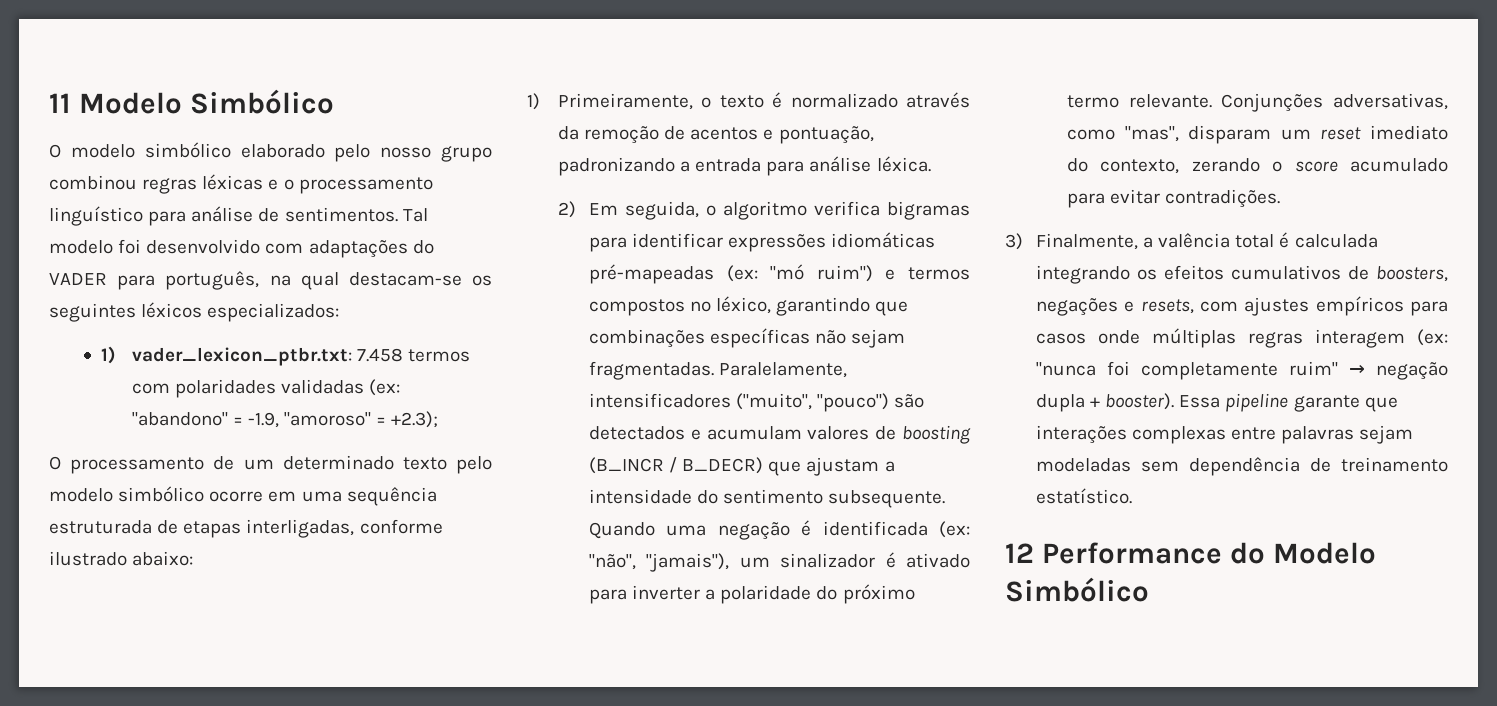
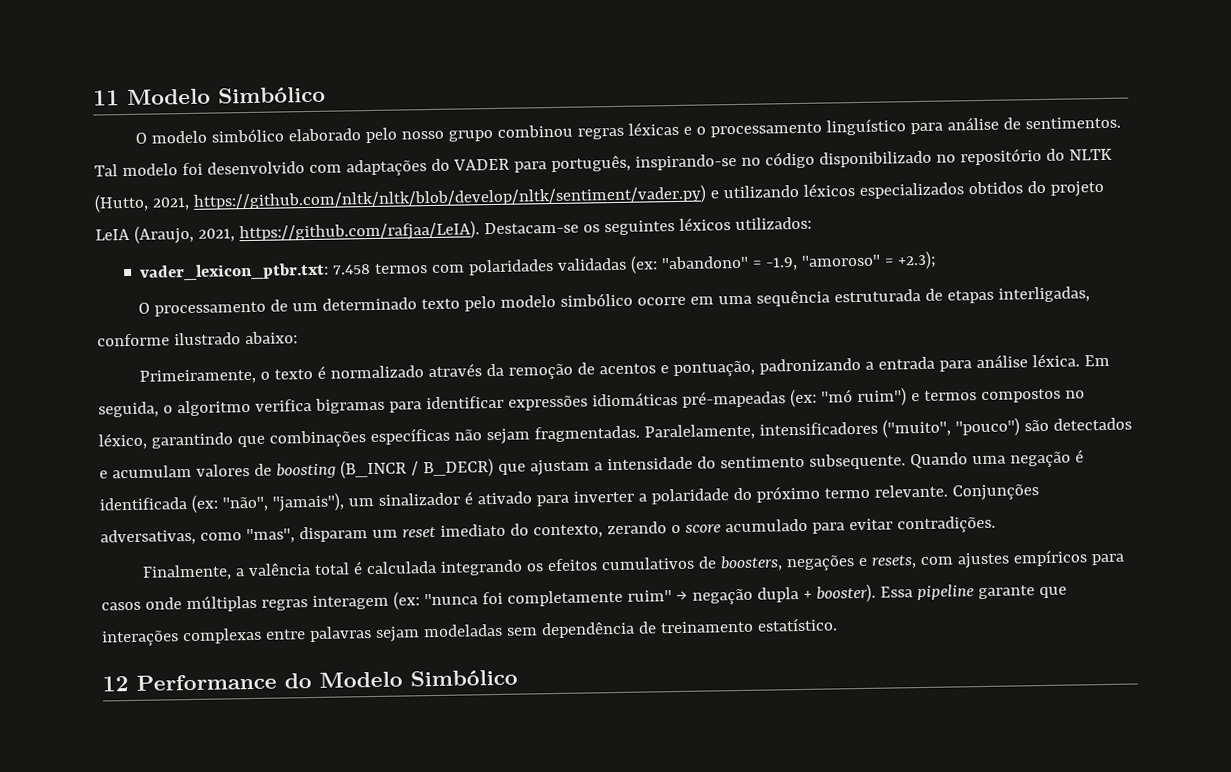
[269,272,462,290] na qual destacam-se -> [634,147,1112,171] [94,180,1104,213] [95,220,579,244] inspirando-se no código disponibilizado no repositório do NLTK (Hutto, 2021, https://github.com/nltk/nltk/blob/develop/nltk/sentiment/vader.py) e utilizando léxicos especializados obtidos do projeto LeIA (Araujo, 2021, https://github.com/rafjaa/LeIA). Destacam-se
[207,303,340,322] [100,346,116,364] especializados: // 1) -> [734,216,812,231] utilizados: //
[527,93,540,110] 1) -> (298, 338) none
[557,201,576,218] // 2) -> (1080, 360) none
[1005,233,1023,250] 3) -> (996, 524) none

